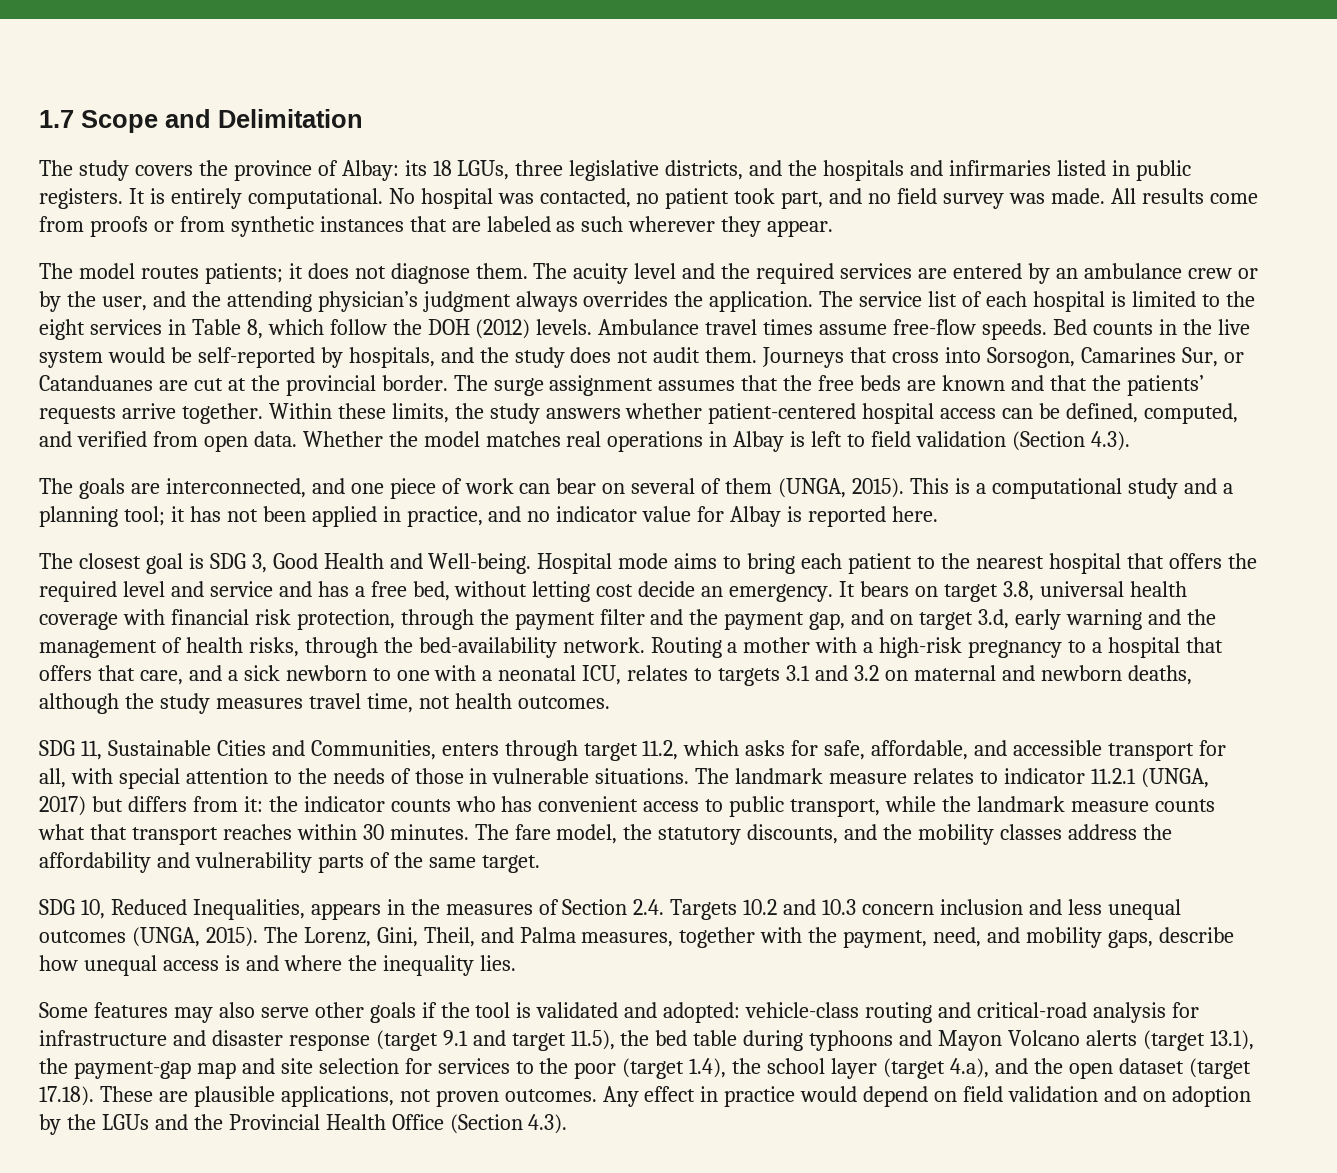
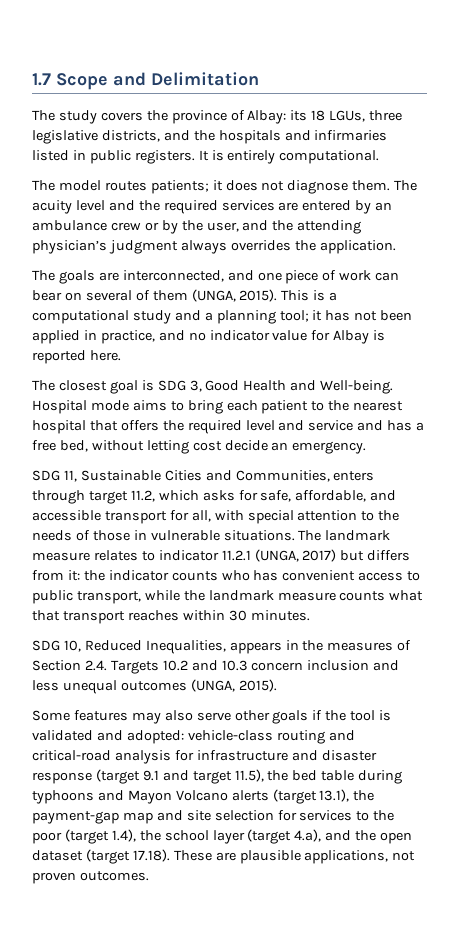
[388,188,1258,209] [39,216,834,237] No hospital was contacted, no patient took part, and no field survey was made. All results come from proofs or from synthetic instances that are labeled as such wherever they appear. -> (380, 157) none
[819,291,1255,312] [39,319,1250,340] [39,347,1244,368] [39,375,1204,396] [39,403,1239,424] [39,431,1130,452] The service list of each hospital is limited to the eight services in Table 8, which follow the DOH (2012) levels. Ambulance travel times assume free-flow speeds. Bed counts in the live system would be self-reported by hospitals, and the study does not audit them. Journeys that cross into Sorsogon, Camarines Sur, or Catanduanes are cut at the provincial border. The surge assignment assumes that the free beds are known and that the patients’ requests arrive together. Within these limits, the study answers whether patient-centered hospital access can be defined, computed, and verified from open data. Whether the model matches real operations in Albay is left to field validation (Section 4.3). -> (396, 247) none
[839,581,1187,602] [39,609,1216,630] [39,637,1223,658] [39,665,1192,686] [39,693,610,714] It bears on target 3.8, universal health coverage with financial risk protection, through the payment filter and the payment gap, and on target 3.d, early warning and the management of health risks, through the bed-availability network. Routing a mother with a high-risk pregnancy to a hospital that offers that care, and a sick newborn to one with a neonatal ICU, relates to targets 3.1 and 3.2 on maternal and newborn deaths, although the study measures travel time, not health outcomes. -> (367, 447) none
[474,824,1172,845] [39,852,540,873] The fare model, the statutory discounts, and the mobility classes address the affordability and vulnerability parts of the same target. -> (310, 615) none
[263,927,1234,948] [39,955,516,976] The Lorenz, Gini, Theil, and Palma measures, together with the payment, need, and mobility gaps, describe how unequal access is and where the inequality lies. -> (277, 685) none
[602,1086,1251,1107] [39,1114,568,1135] Any effect in practice would depend on field validation and on adoption by the LGUs and the Provincial Health Office (Section 4.3). -> (149, 876) none

